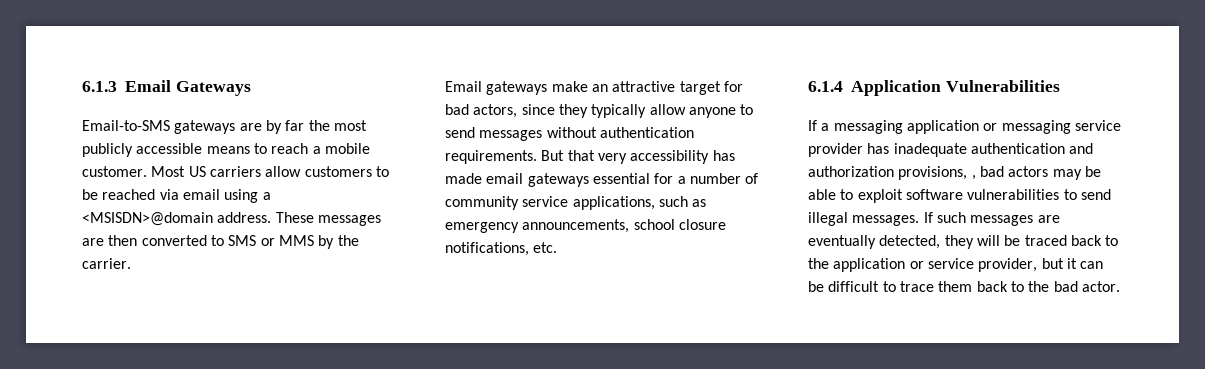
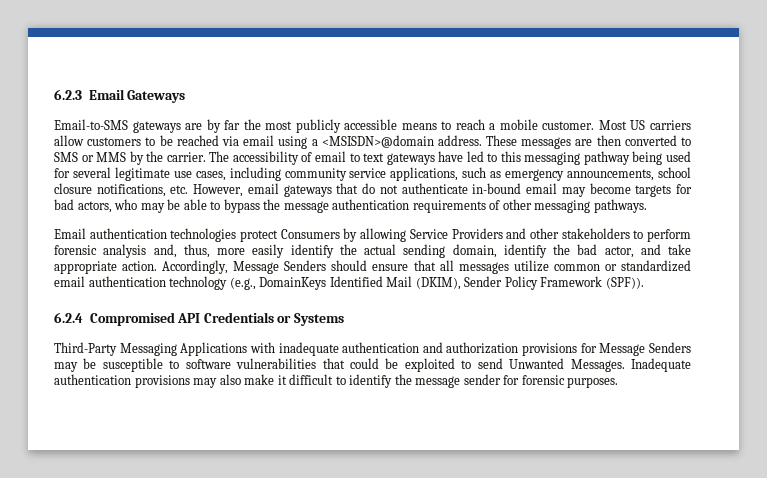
[82,81,117,92] 6.1.3 -> [54,89,82,100] 6.2.3
[445,81,743,95] [445,104,754,118] [445,127,694,141] [445,150,735,164] [445,173,759,187] // Email gateways make an attractive target for bad actors, since they typically allow anyone to send messages without authentication requirements. But that very accessibility has made email gateways essential for a number of -> [209,151,691,165] [54,167,281,181] The accessibility of email to text gateways have led to this messaging pathway being used for several legitimate use cases, including
[808,80,1060,96] [808,120,1121,134] [808,143,1094,157] [808,166,1101,180] [808,189,1111,203] [808,212,1060,226] [808,235,1119,249] [808,258,1104,272] [808,281,1120,292] // 6.1.4 Application Vulnerabilities // If a messaging application or messaging service provider has inadequate authentication and authorization provisions, , bad actors may be able to exploit software vulnerabilities to send illegal messages. If such messages are eventually detected, they will be traced back to the application or service provider, but it can be difficult to trace them back to the bad actor. -> [193,183,693,197] [54,199,647,213] [54,228,691,242] [54,244,691,258] [54,260,692,274] [54,276,644,290] [54,312,345,326] [54,342,691,356] [54,358,692,372] [54,374,619,388] However, email gateways that do not authenticate in-bound email may become targets for bad actors, who may be able to bypass the message authentication requirements of other messaging pathways. // Email authentication technologies protect Consumers by allowing Service Providers and other stakeholders to perform forensic analysis and, thus, more easily identify the actual sending domain, identify the bad actor, and take appropriate action. Accordingly, Message Senders should ensure that all messages utilize common or standardized email authentication technology (e.g., DomainKeys Identified Mail (DKIM), Sender Policy Framework (SPF)). // 6.2.4 Compromised API Credentials or Systems // Third-Party Messaging Applications with inadequate authentication and authorization provisions for Message Senders may be susceptible to software vulnerabilities that could be exploited to send Unwanted Messages. Inadequate authentication provisions may also make it difficult to identify the message sender for forensic purposes.

